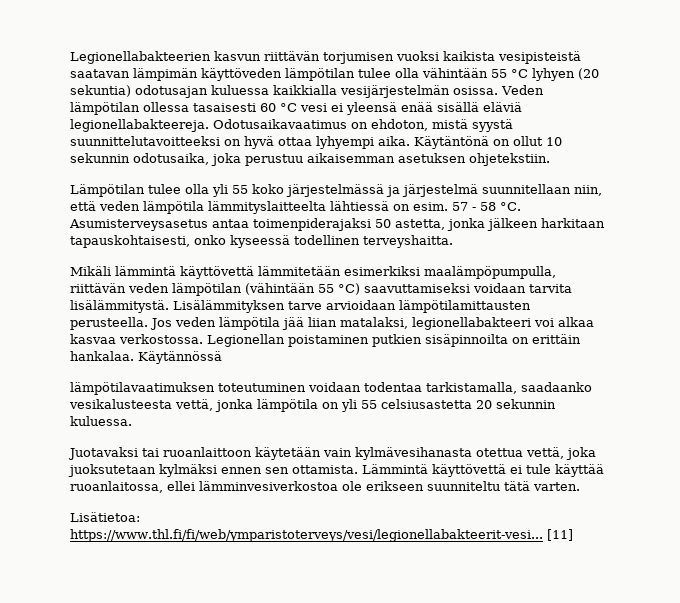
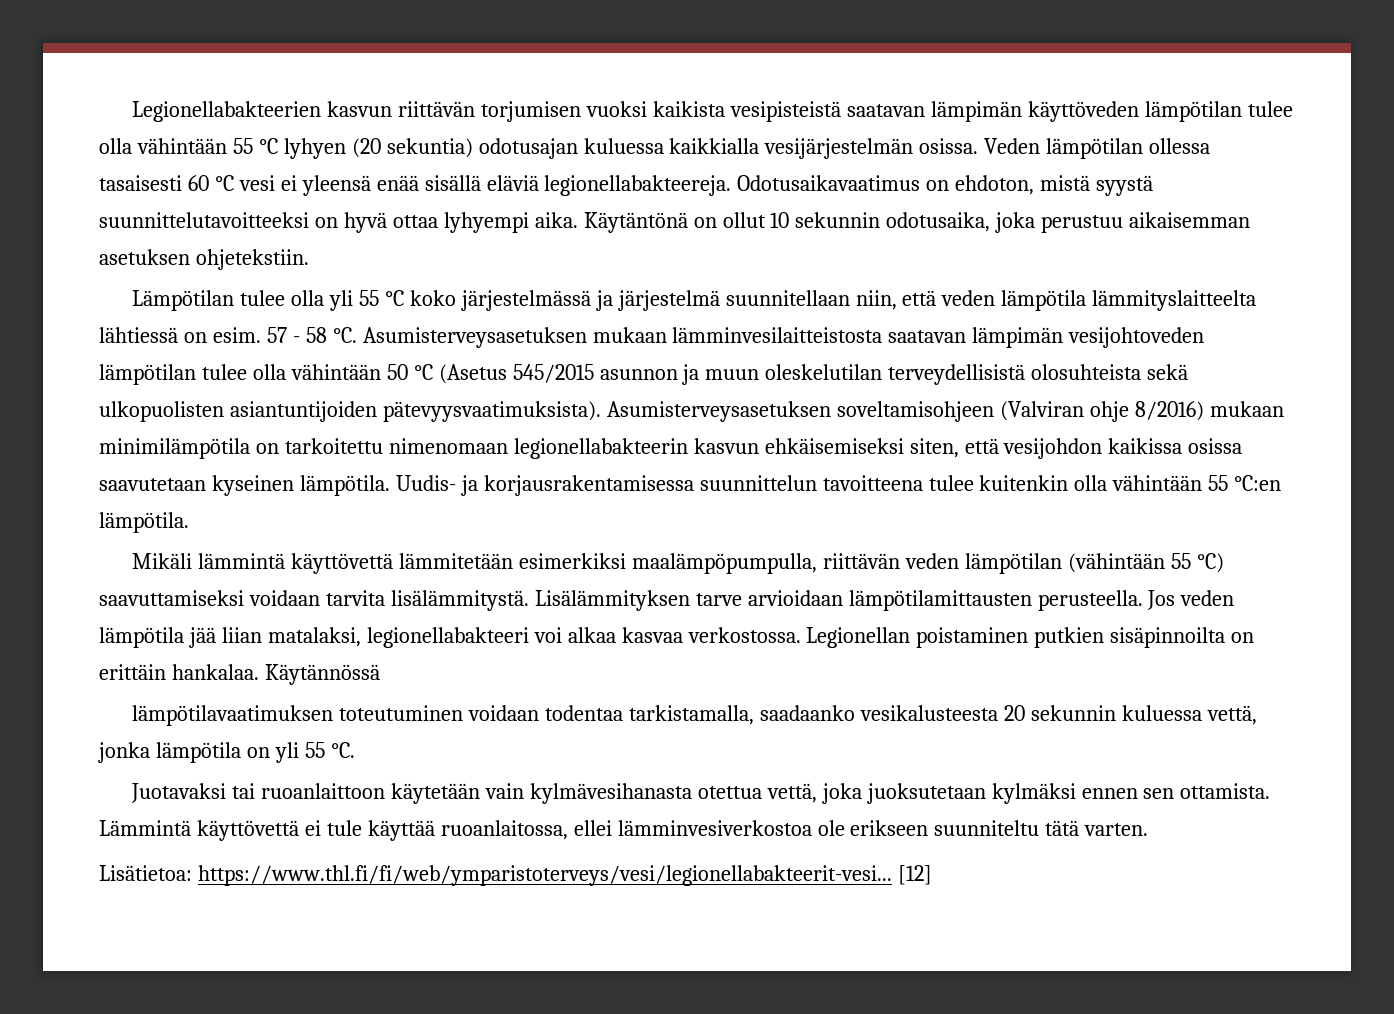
(248, 189) none -> [384,290,404,306] °C
[69,218,605,231] [70,235,453,248] Asumisterveysasetus antaa toimenpiderajaksi 50 astetta, jonka jälkeen harkitaan tapauskohtaisesti, onko kyseessä todellinen terveyshaitta. -> [362,327,1205,348] [99,364,1189,385] [99,401,1284,422] [99,438,1243,459] [99,475,1282,496] [99,512,189,533] Asumisterveysasetuksen mukaan lämminvesilaitteistosta saatavan lämpimän vesijohtoveden lämpötilan tulee olla vähintään 50 °C (Asetus 545/2015 asunnon ja muun oleskelutilan terveydellisistä olosuhteista sekä ulkopuolisten asiantuntijoiden pätevyysvaatimuksista). Asumisterveysasetuksen soveltamisohjeen (Valviran ohje 8/2016) mukaan minimilämpötila on tarkoitettu nimenomaan legionellabakteerin kasvun ehkäisemiseksi siten, että vesijohdon kaikissa osissa saavutetaan kyseinen lämpötila. Uudis- ja korjausrakentamisessa suunnittelun tavoitteena tulee kuitenkin olla vähintään 55 °C:en lämpötila.
(172, 404) none -> [1003,705,1202,721] 20 sekunnin kuluessa
[381,399,556,409] [70,416,132,426] celsiusastetta 20 sekunnin kuluessa. -> [330,742,355,758] °C.
[546,529,573,541] [11] -> [897,865,932,885] [12]

